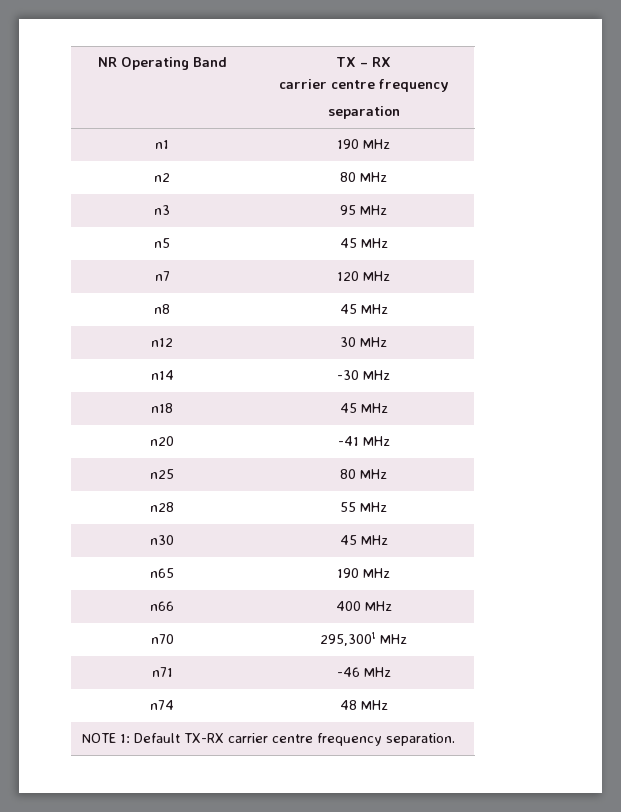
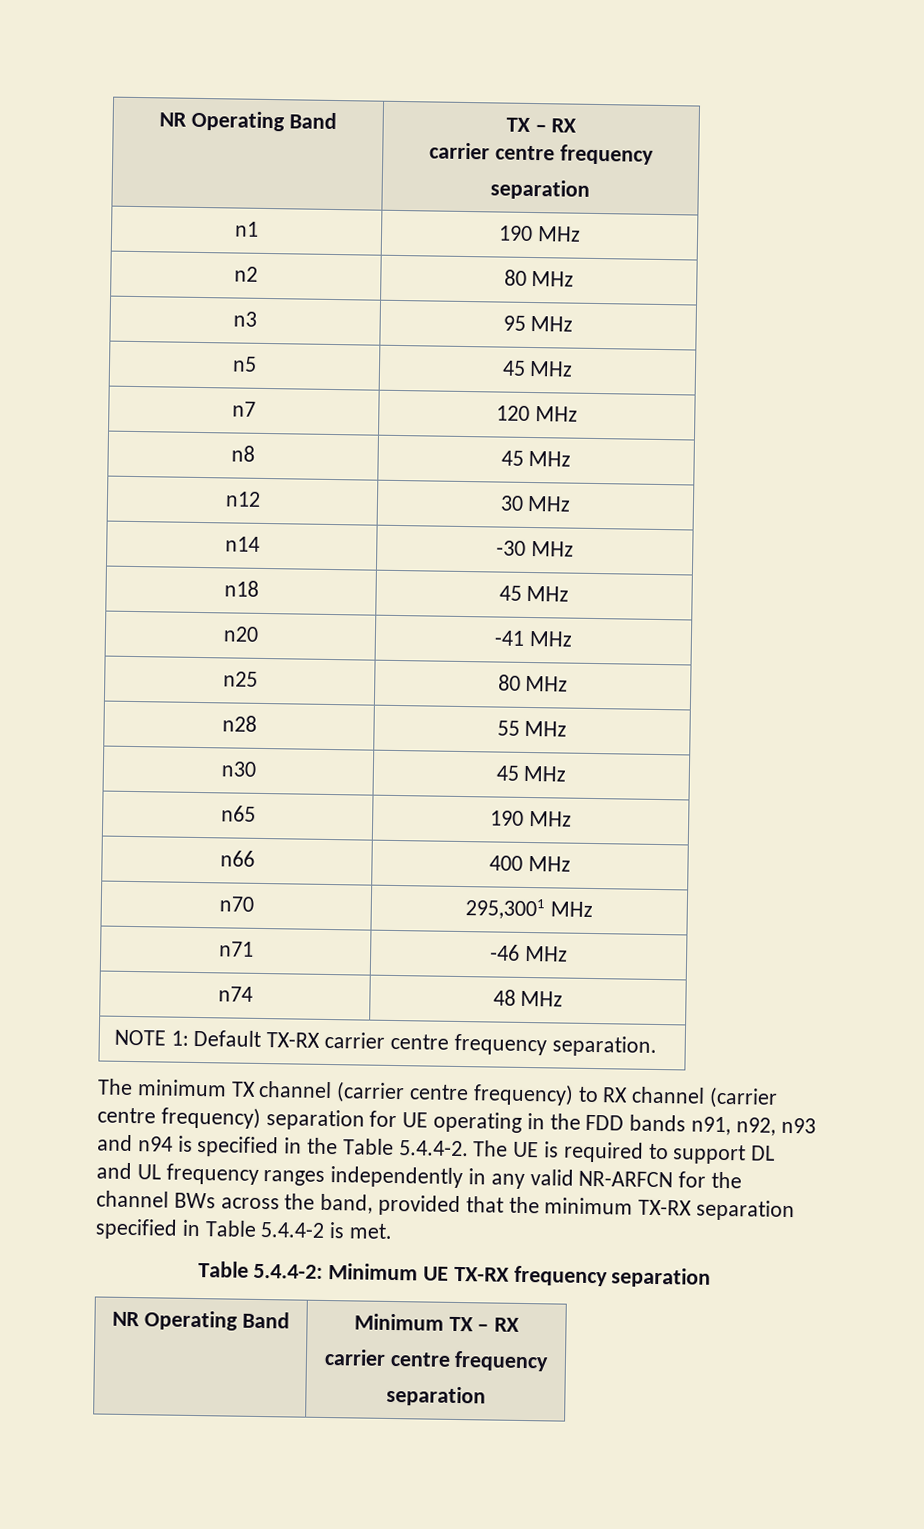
(456, 739) none -> [97,1078,779,1109] [97,1106,816,1136] [97,1134,776,1165] [96,1162,743,1189] [96,1190,796,1222] [95,1218,394,1240] [197,1261,712,1288] [112,1310,290,1331] [353,1313,521,1332] [323,1348,550,1372] [385,1385,486,1407] // The minimum TX channel (carrier centre frequency) to RX channel (carrier centre frequency) separation for UE operating in the FDD bands n91, n92, n93 and n94 is specified in the Table 5.4.4-2. The UE is required to support DL and UL frequency ranges independently in any valid NR-ARFCN for the channel BWs across the band, provided that the minimum TX-RX separation specified in Table 5.4.4-2 is met. // Table 5.4.4-2: Minimum UE TX-RX frequency separation // NR Operating Band | Minimum TX – RX // carrier centre frequency // separation

